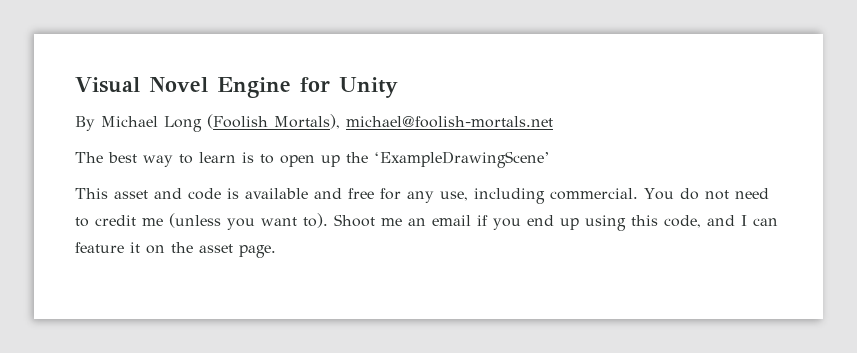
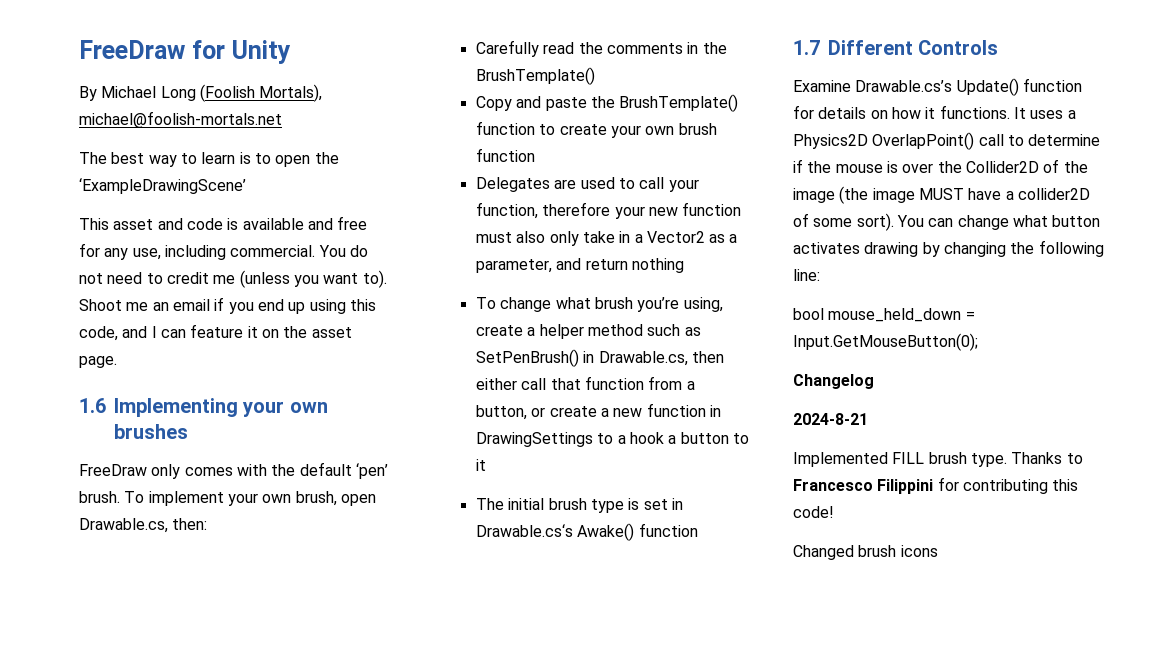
[75,77,291,98] Visual Novel Engine -> [79,40,185,59] FreeDraw
[321,155,340,167] up -> (311, 161) none
(276, 251) none -> [79,398,328,417] [114,424,188,439] [79,462,388,479] [79,491,376,506] [79,518,208,533] [475,40,727,57] [475,67,595,85] [475,94,739,112] [475,121,717,138] [475,148,535,162] [475,177,699,192] [475,202,742,219] [475,231,738,246] [475,258,684,273] [475,297,723,312] [475,324,701,339] [475,349,724,367] [475,376,695,390] [475,403,721,420] [475,432,749,447] [475,459,486,471] [475,498,683,513] [475,523,698,541] [793,40,999,55] [793,78,1082,96] [793,105,1076,119] [793,132,1101,150] [793,159,1088,173] [793,186,1090,204] [793,213,1101,231] [793,240,1104,257] [793,269,820,281] [793,308,975,322] [793,333,978,351] [793,374,874,389] [793,413,868,425] [793,452,1083,467] [793,477,1079,494] [793,506,834,518] [793,545,938,560] // 1.6 Implementing your own brushes // FreeDraw only comes with the default ‘pen’ brush. To implement your own brush, open Drawable.cs, then: // Carefully read the comments in the BrushTemplate() // Copy and paste the BrushTemplate() function to create your own brush function // Delegates are used to call your function, therefore your new function must also only take in a Vector2 as a parameter, and return nothing // To change what brush you’re using, create a helper method such as SetPenBrush() in Drawable.cs, then either call that function from a button, or create a new function in DrawingSettings to a hook a button to it // The initial brush type is set in Drawable.cs‘s Awake() function // 1.7 Different Controls // Examine Drawable.cs’s Update() function for details on how it functions. It uses a Physics2D OverlapPoint() call to determine if the mouse is over the Collider2D of the image (the image MUST have a collider2D of some sort). You can change what button activates drawing by changing the following line: // bool mouse_held_down = Input.GetMouseButton(0); // Changelog // 2024-8-21 // Implemented FILL brush type. Thanks to Francesco Filippini for contributing this code! // Changed brush icons

